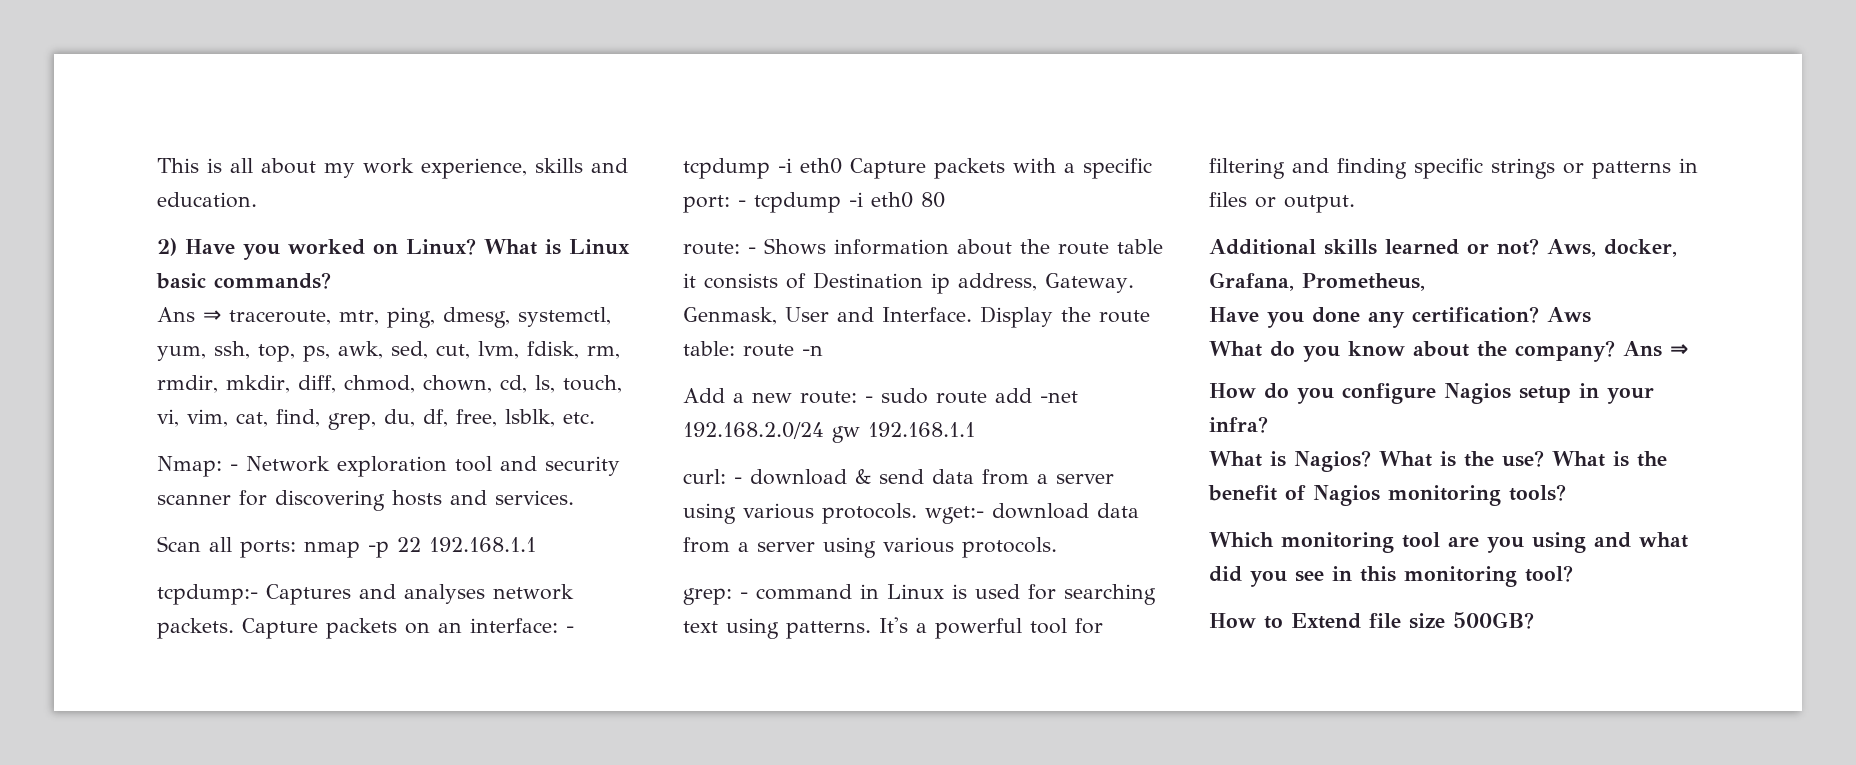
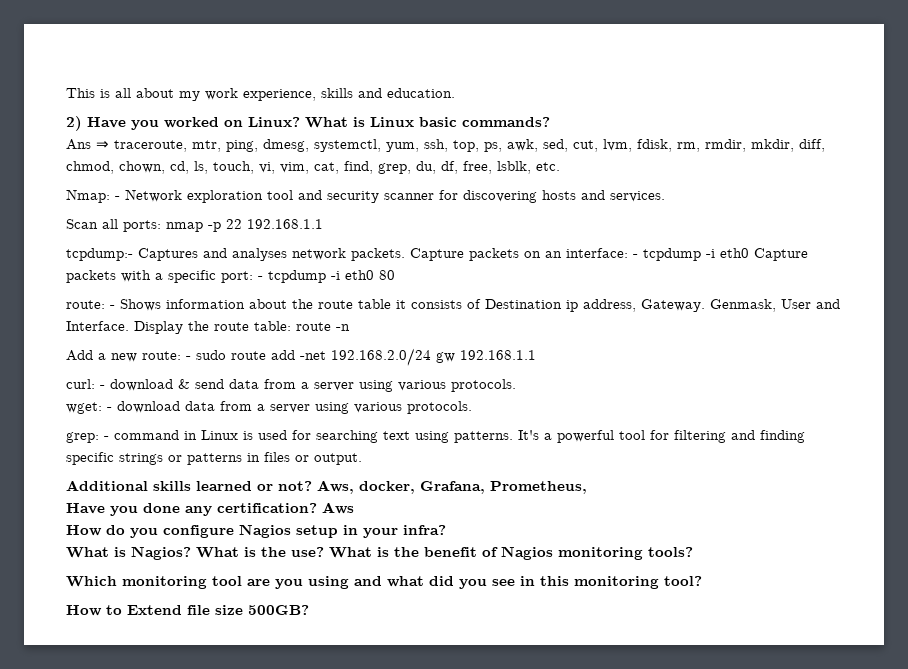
[925,506,984,524] wget:- -> [66,402,112,414] // wget: -
[1209,340,1688,362] // What do you know about the company? Ans ⇒ -> (354, 508) none

